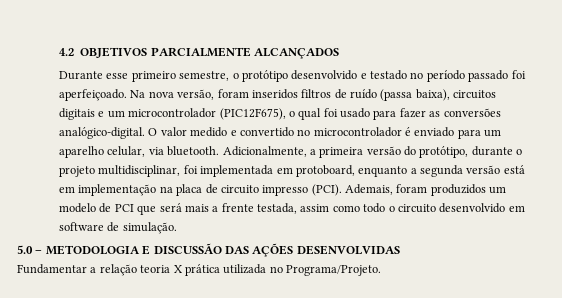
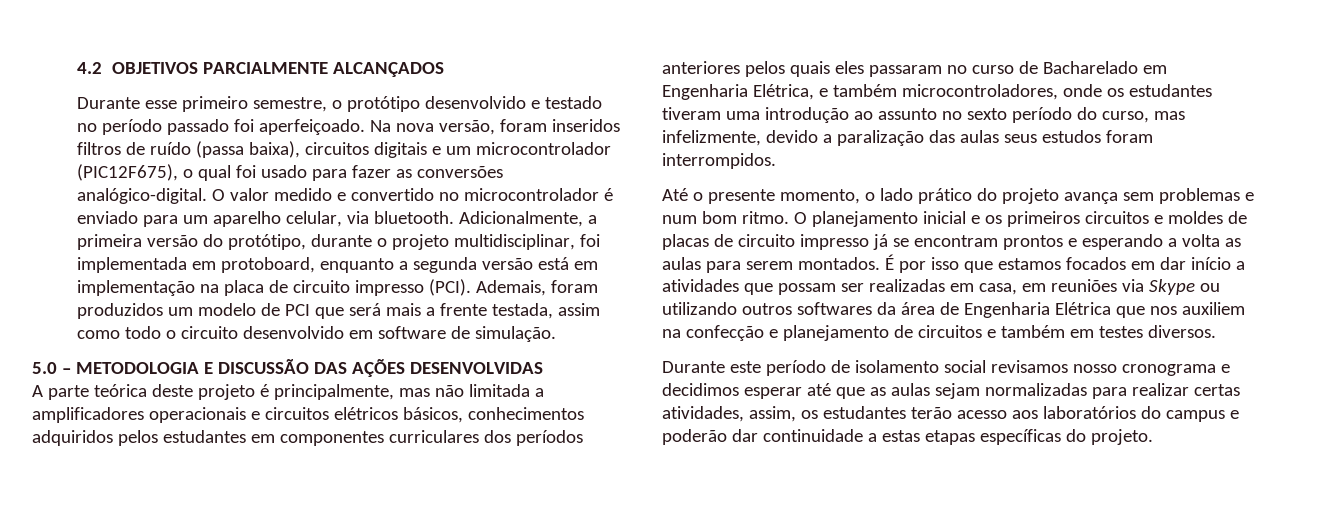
[17,264,381,276] Fundamentar a relação teoria X prática utilizada no Programa/Projeto. -> [32,384,544,400] [32,407,584,423] [32,430,583,446] [662,61,1167,77] [662,84,1212,100] [662,107,1185,123] [662,130,1153,146] [662,153,776,169] [662,188,1254,204] [662,211,1247,227] [662,234,1241,250] [662,254,1245,273] [662,279,1220,295] [662,302,1245,318] [662,325,1216,341] [662,360,1230,376] [662,383,1240,399] [662,406,1239,422] [662,429,1153,445] A parte teórica deste projeto é principalmente, mas não limitada a amplificadores operacionais e circuitos elétricos básicos, conhecimentos adquiridos pelos estudantes em componentes curriculares dos períodos anteriores pelos quais eles passaram no curso de Bacharelado em Engenharia Elétrica, e também microcontroladores, onde os estudantes tiveram uma introdução ao assunto no sexto período do curso, mas infelizmente, devido a paralização das aulas seus estudos foram interrompidos. // Até o presente momento, o lado prático do projeto avança sem problemas e num bom ritmo. O planejamento inicial e os primeiros circuitos e moldes de placas de circuito impresso já se encontram prontos e esperando a volta as aulas para serem montados. É por isso que estamos focados em dar início a atividades que possam ser realizadas em casa, em reuniões via Skype ou utilizando outros softwares da área de Engenharia Elétrica que nos auxiliem na confecção e planejamento de circuitos e também em testes diversos. // Durante este período de isolamento social revisamos nosso cronograma e decidimos esperar até que as aulas sejam normalizadas para realizar certas atividades, assim, os estudantes terão acesso aos laboratórios do campus e poderão dar continuidade a estas etapas específicas do projeto.

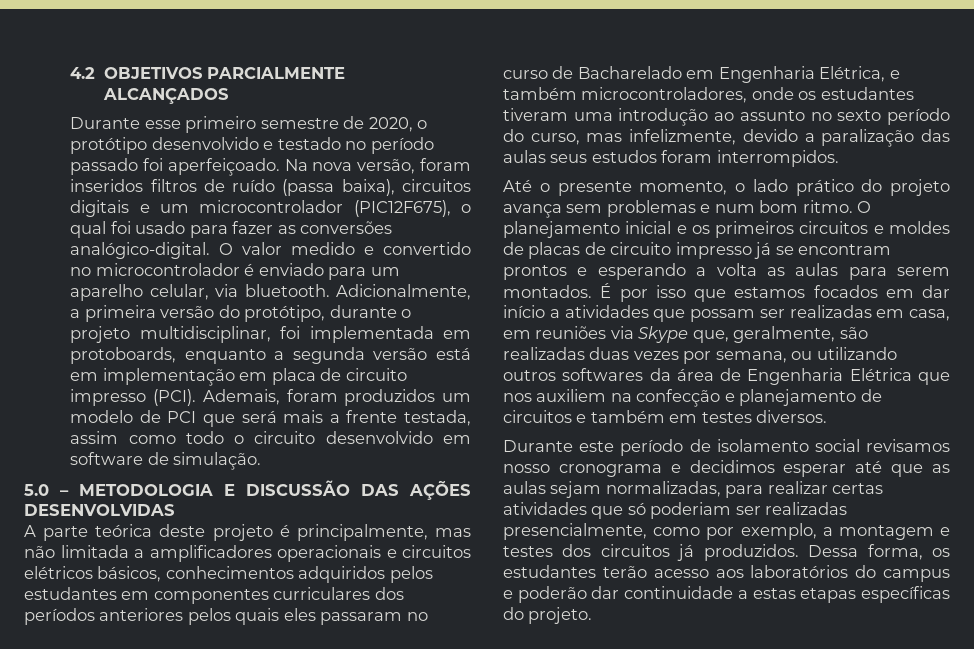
[253,97,328,112] semestre, -> [260,116,413,132] semestre de 2020,
[221,257,316,273] protoboard, -> [70,347,177,364] protoboards,
[200,284,220,293] na -> [239,372,268,381] em
(1195, 287) none -> [692,326,868,343] [503,347,787,364] que, geralmente, são realizadas duas vezes por semana,
[984,383,1087,396] normalizadas -> [605,481,721,497] normalizadas,
[662,406,796,422] atividades, assim, -> [503,502,848,519] [503,523,950,540] [503,544,923,561] atividades que só poderiam ser realizadas presencialmente, como por exemplo, a montagem e testes dos circuitos já produzidos. Dessa forma,

